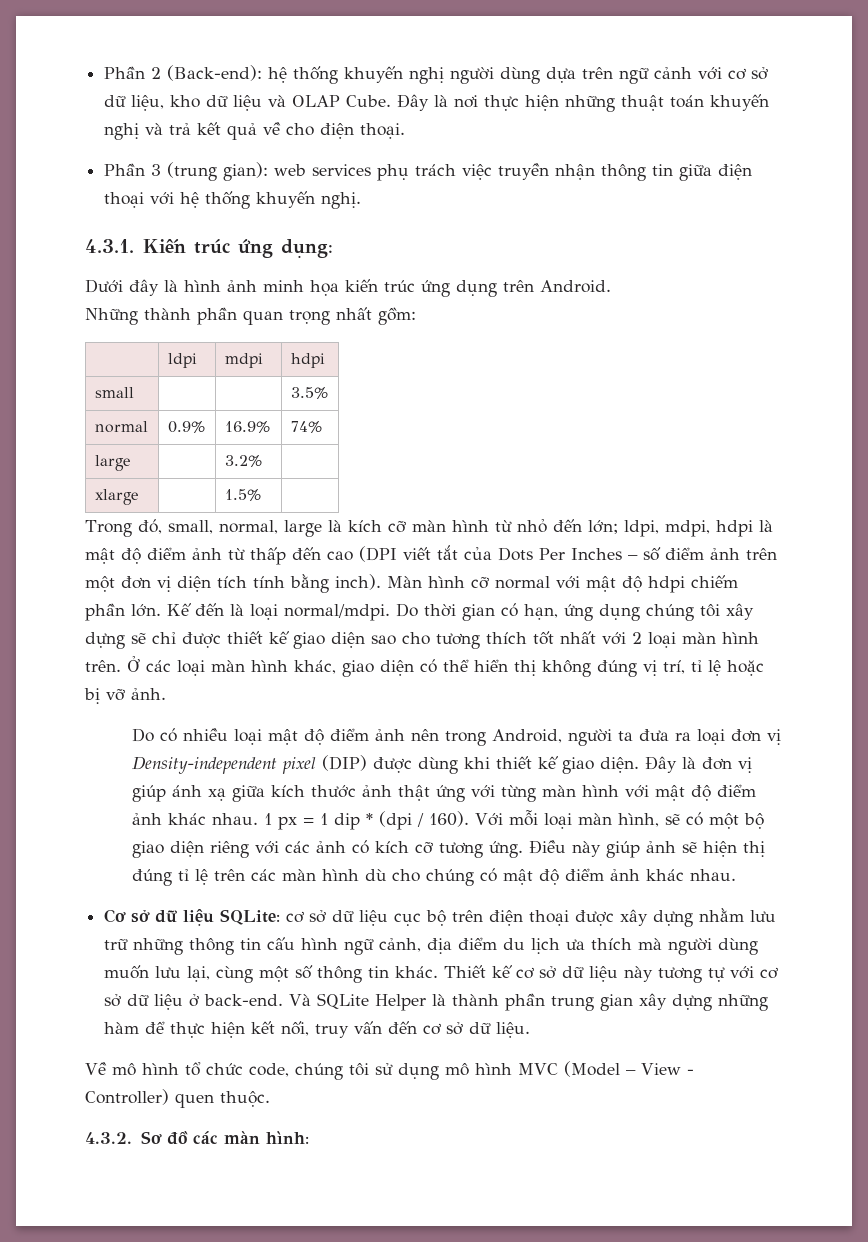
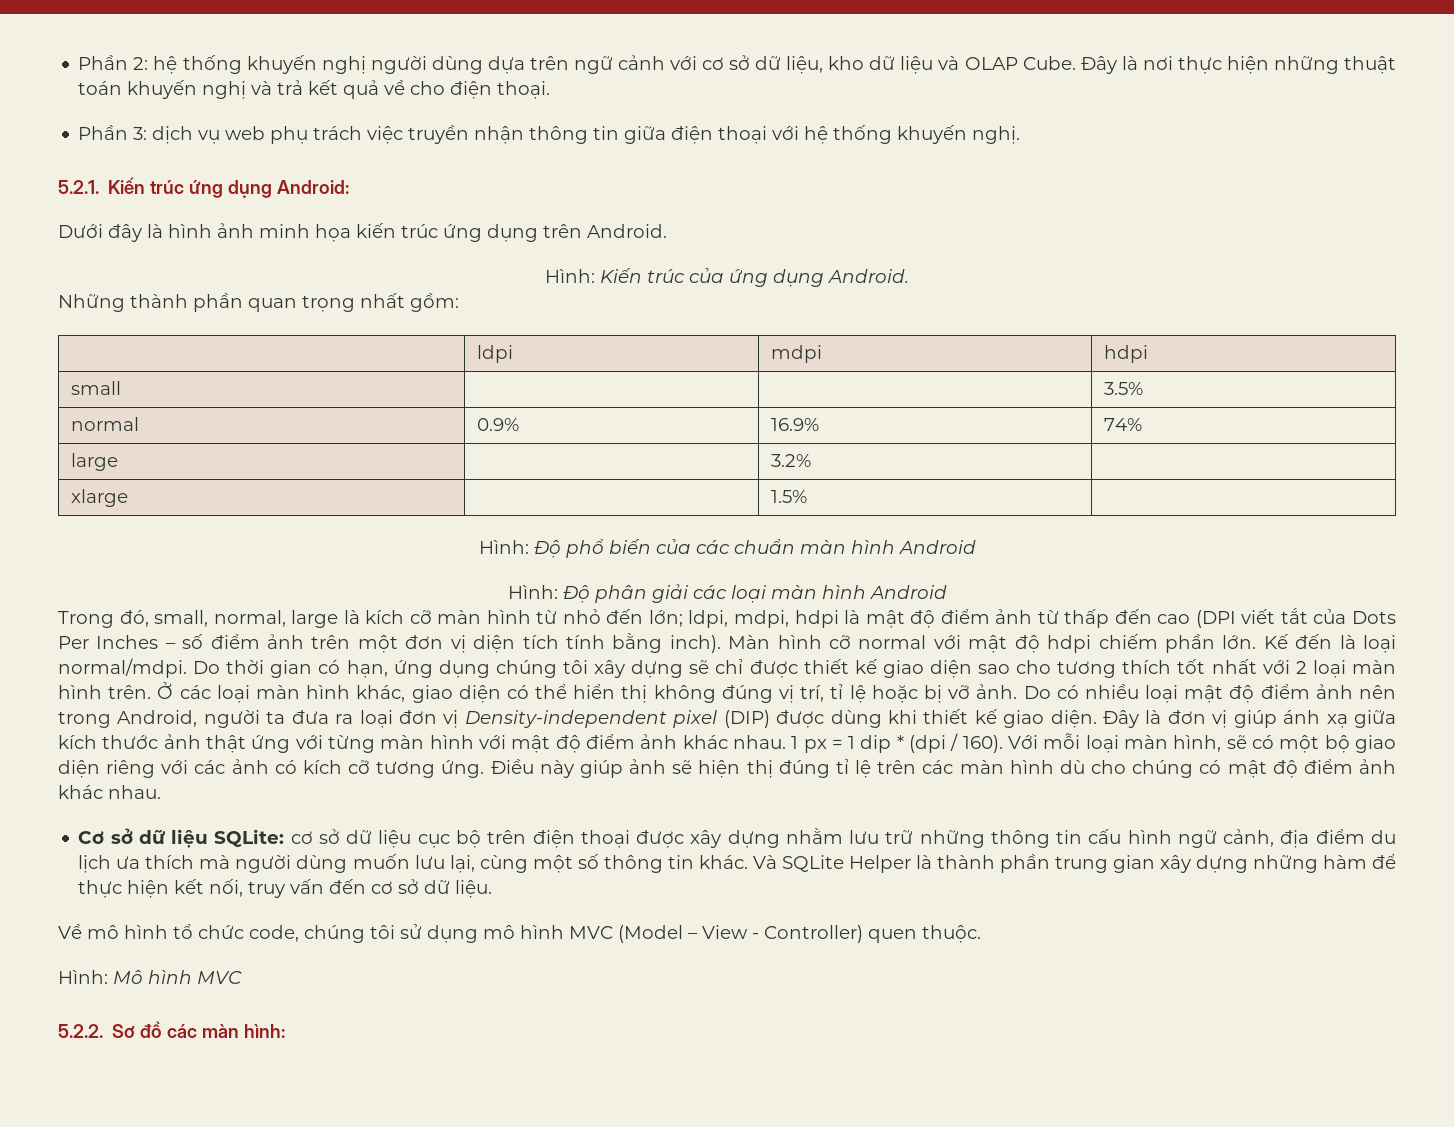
[104,65,263,81] Phần 2 (Back-end): -> [78,55,149,70] Phần 2:
[151,162,372,181] 3 (trung gian): web services -> [133,126,266,144] 3: dịch vụ web
[85,239,134,253] 4.3.1. -> [58,180,99,194] 5.2.1.
[280,239,333,258] dụng: -> [228,180,350,198] dụng Android:
(611, 286) none -> [545,268,909,287] // Hình: Kiến trúc của ứng dụng Android.
(261, 495) none -> [478,539,976,558] [507,584,947,603] // Hình: Độ phổ biến của các chuẩn màn hình Android // Hình: Độ phân giải các loại màn hình Android
(166, 694) // -> (1018, 691) none
[444,965,780,983] [104,994,284,1010] Thiết kế cơ sở dữ liệu này tương tự với cơ sở dữ liệu ở back-end. -> (748, 862) none
[85,1132,132,1144] 4.3.2. -> [58,970,242,984] [58,1024,103,1038] Hình: Mô hình MVC // 5.2.2.

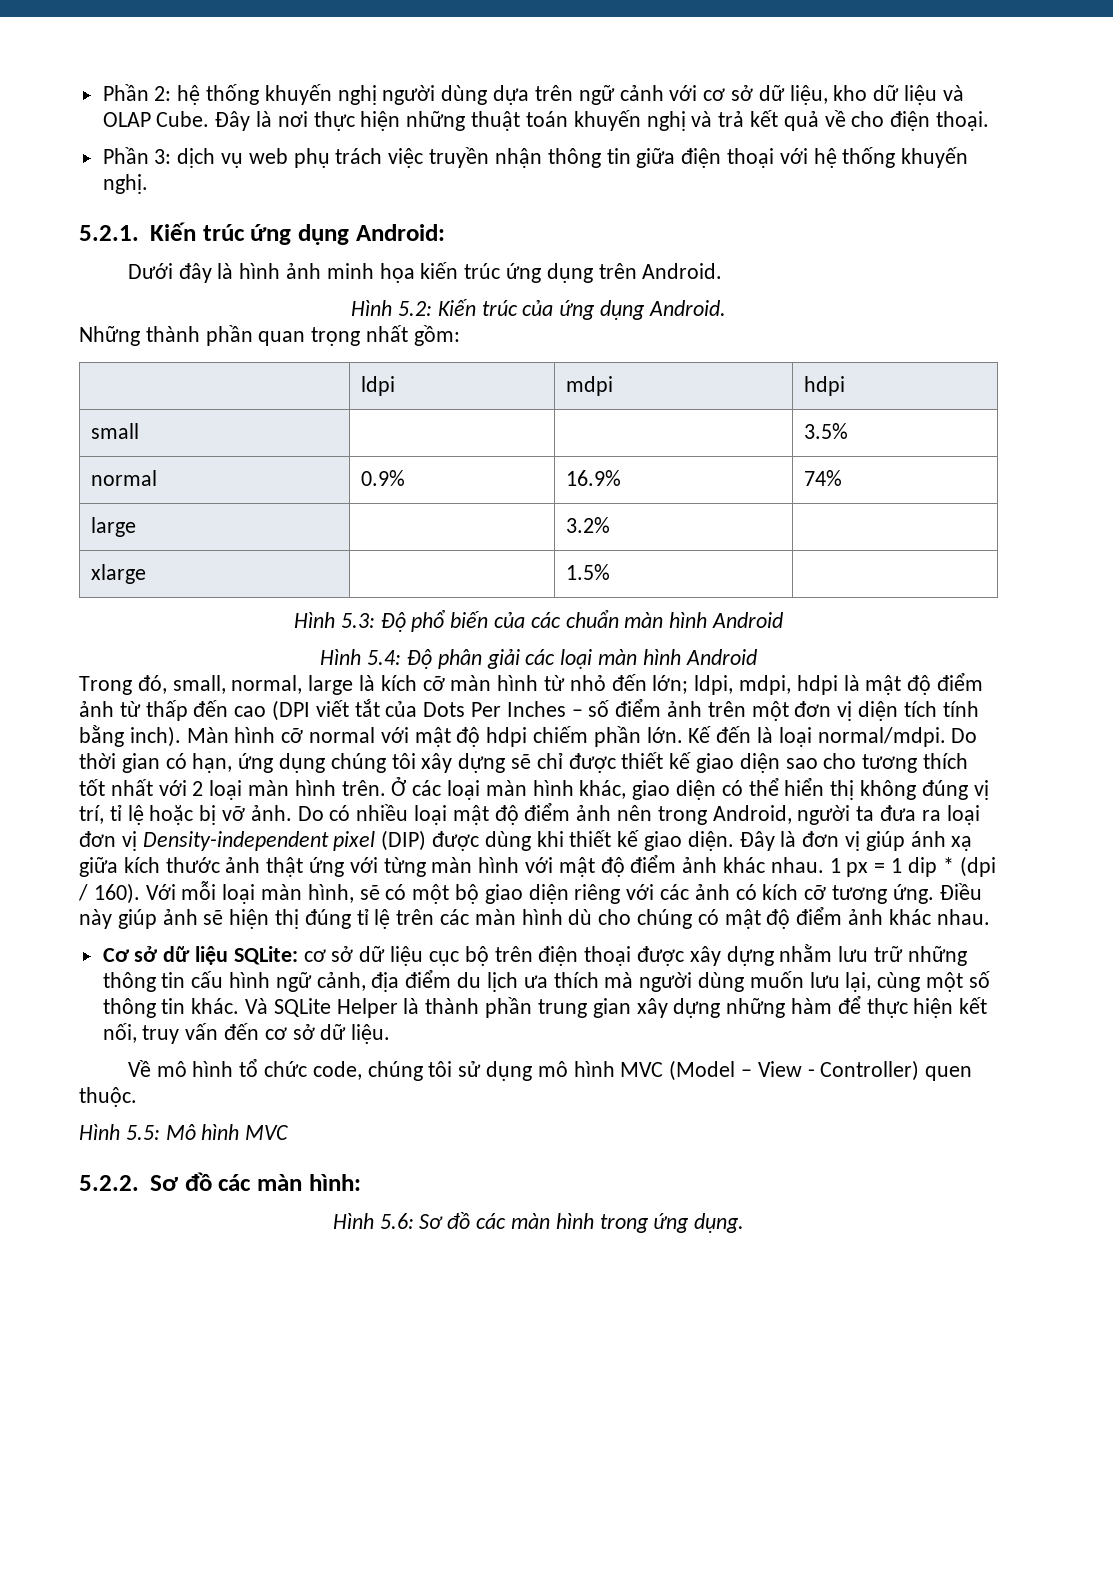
[545,269,595,283] Hình: -> [351,300,432,316] Hình 5.2:
[478,540,529,554] Hình: -> [293,612,375,628] Hình 5.3:
[507,585,558,599] Hình: -> [320,649,402,665] Hình 5.4:
[58,970,108,984] Hình: -> [79,1124,160,1140] Hình 5.5:
(286, 1031) none -> [332,1212,745,1233] // Hình 5.6: Sơ đồ các màn hình trong ứng dụng.

